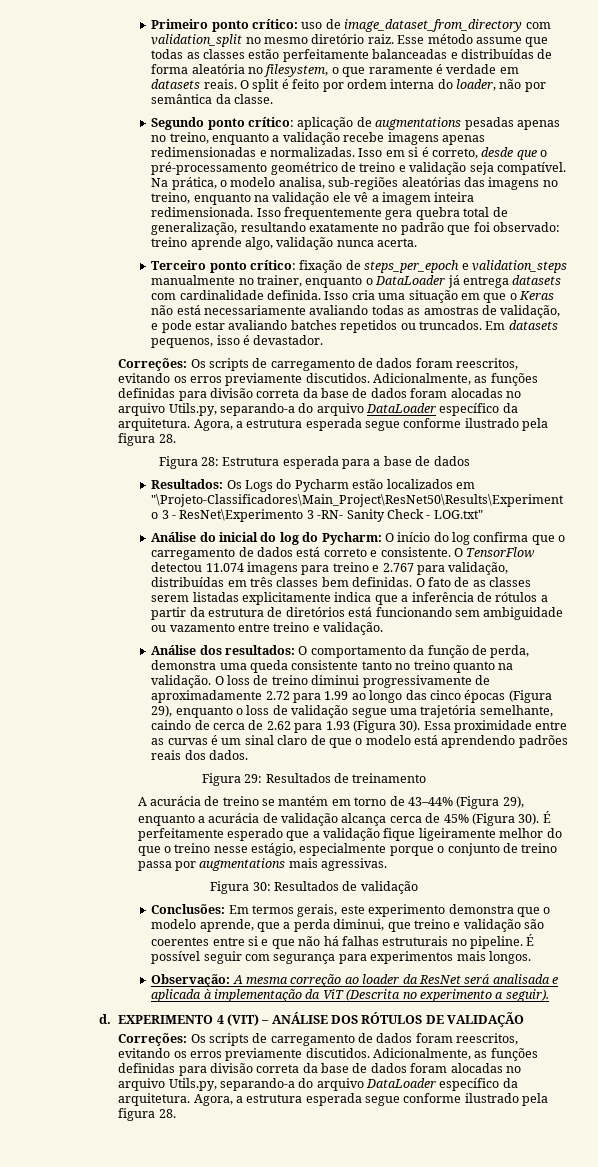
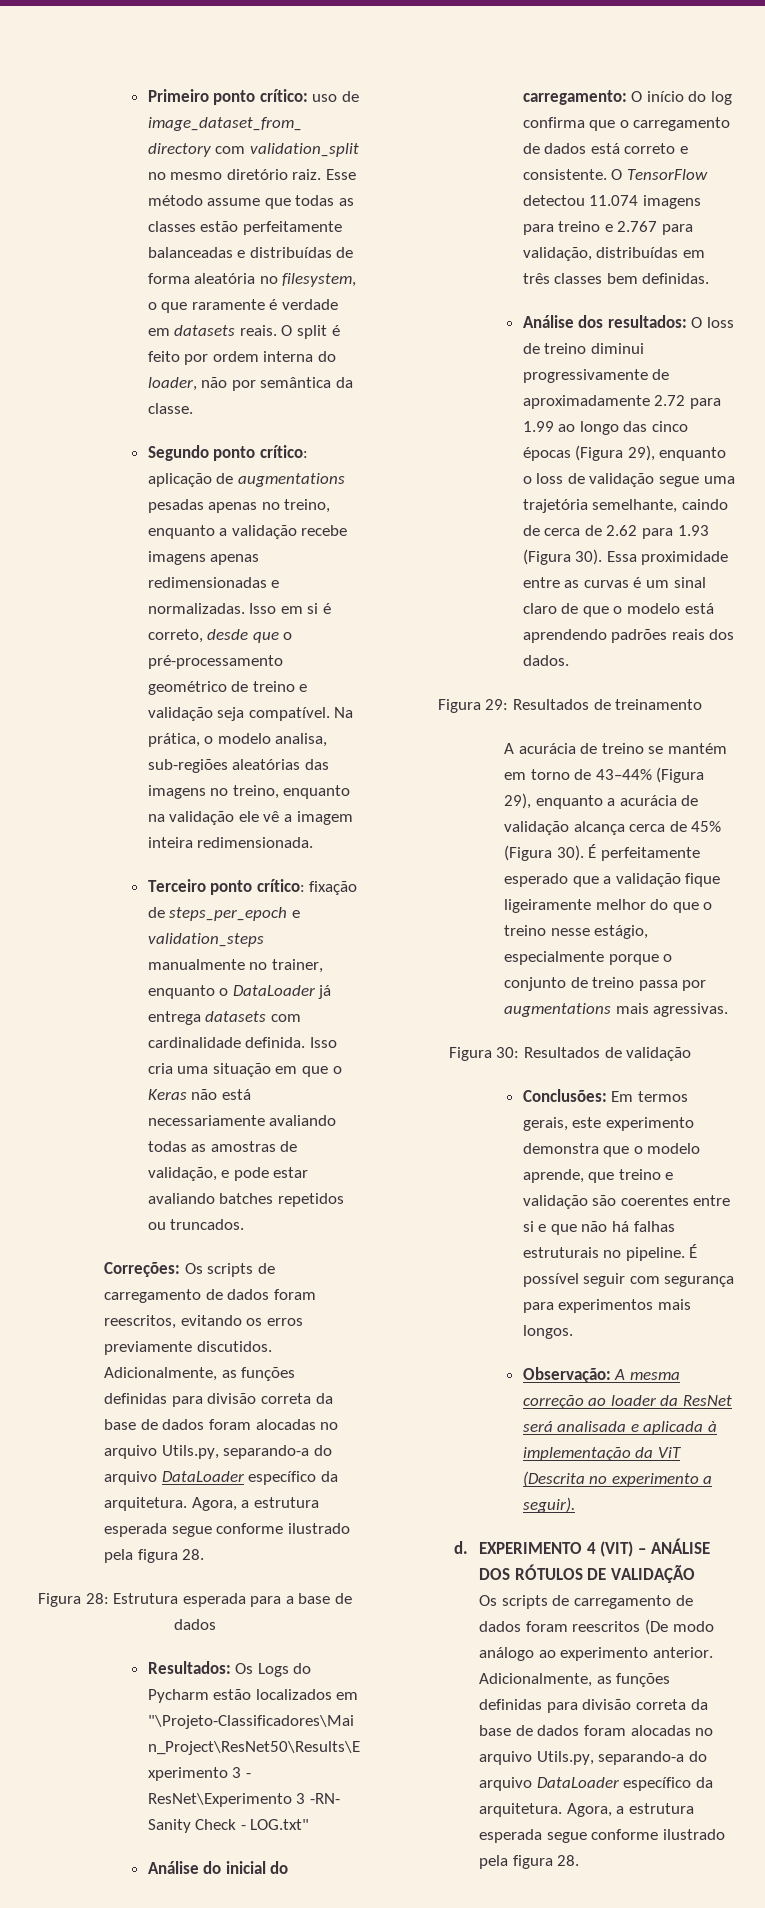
[256,207,508,220] [151,222,560,235] [151,237,418,250] Isso frequentemente gera quebra total de generalização, resultando exatamente no padrão que foi observado: treino aprende algo, validação nunca acerta. -> (314, 842) none
[485,320,558,330] [151,335,324,348] Em datasets pequenos, isso é devastador. -> (245, 1224) none
[279,532,382,545] log do Pycharm: -> [522,90,627,105] carregamento:
[415,577,532,587] [151,592,548,605] [151,607,564,620] [151,622,384,635] [151,645,530,658] [151,660,514,673] [151,675,212,688] O fato de as classes serem listadas explicitamente indica que a inferência de rótulos a partir da estrutura de diretórios está funcionando sem ambiguidade ou vazamento entre treino e validação. // Análise dos resultados: O comportamento da função de perda, demonstra uma queda consistente tanto no treino quanto na validação. -> [522,315,687,328] // Análise dos resultados:
[283,919,411,932] a perda diminui, que -> (615, 1177) none
[118,1033,519,1046] [118,1048,370,1061] Correções: Os scripts de carregamento de dados foram reescritos, evitando os erros previamente discutidos. -> [479,1595,693,1609] [479,1619,714,1635] [479,1647,713,1661] Os scripts de carregamento de dados foram reescritos (De modo análogo ao experimento anterior.

